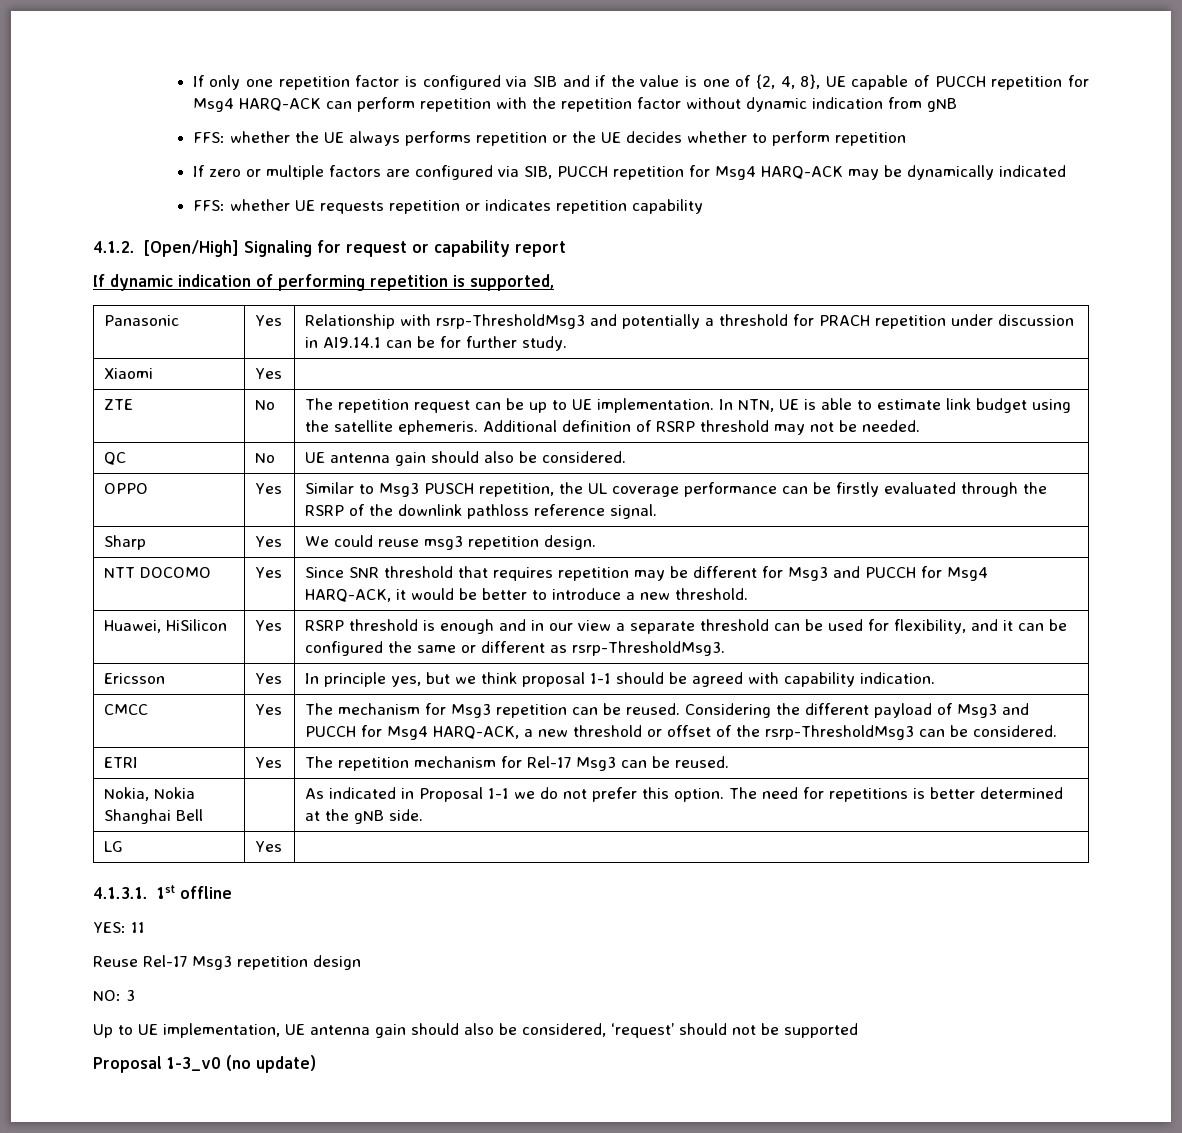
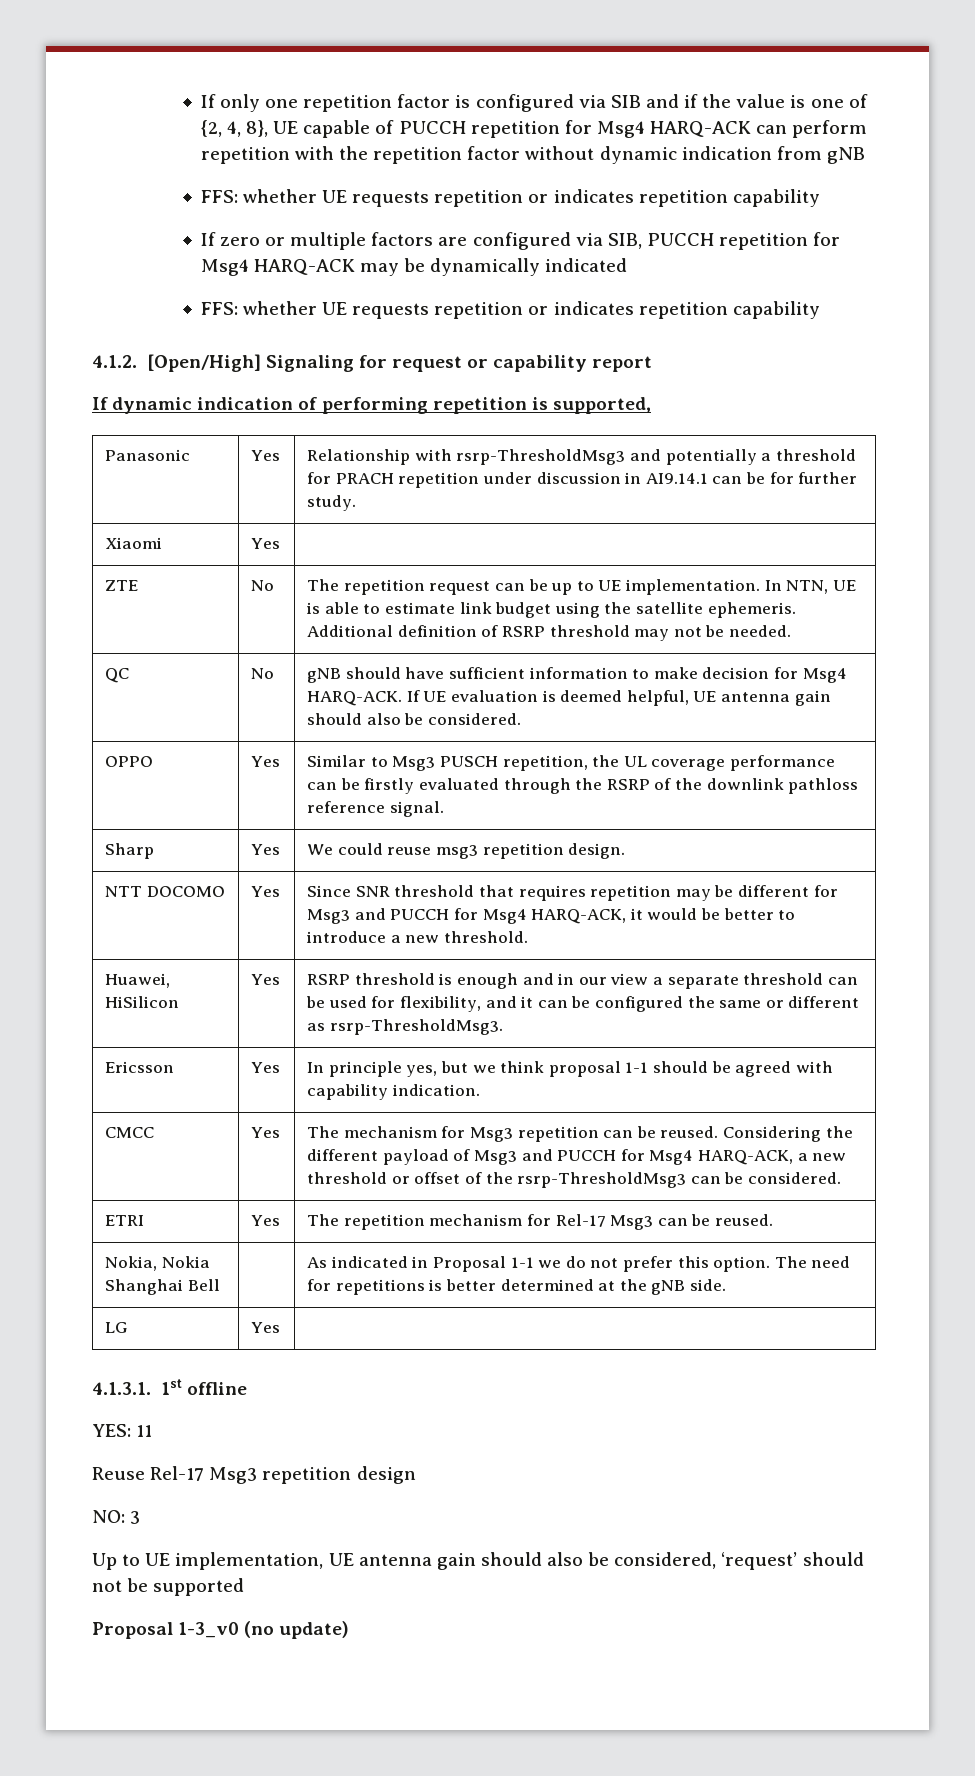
[294,131,906,146] the UE always performs repetition or the UE decides whether to perform repetition -> [322,189,820,207] UE requests repetition or indicates repetition capability
(276, 458) none -> [307,667,847,683] [307,690,689,706] gNB should have sufficient information to make decision for Msg4 HARQ-ACK. If UE evaluation is deemed helpful,

